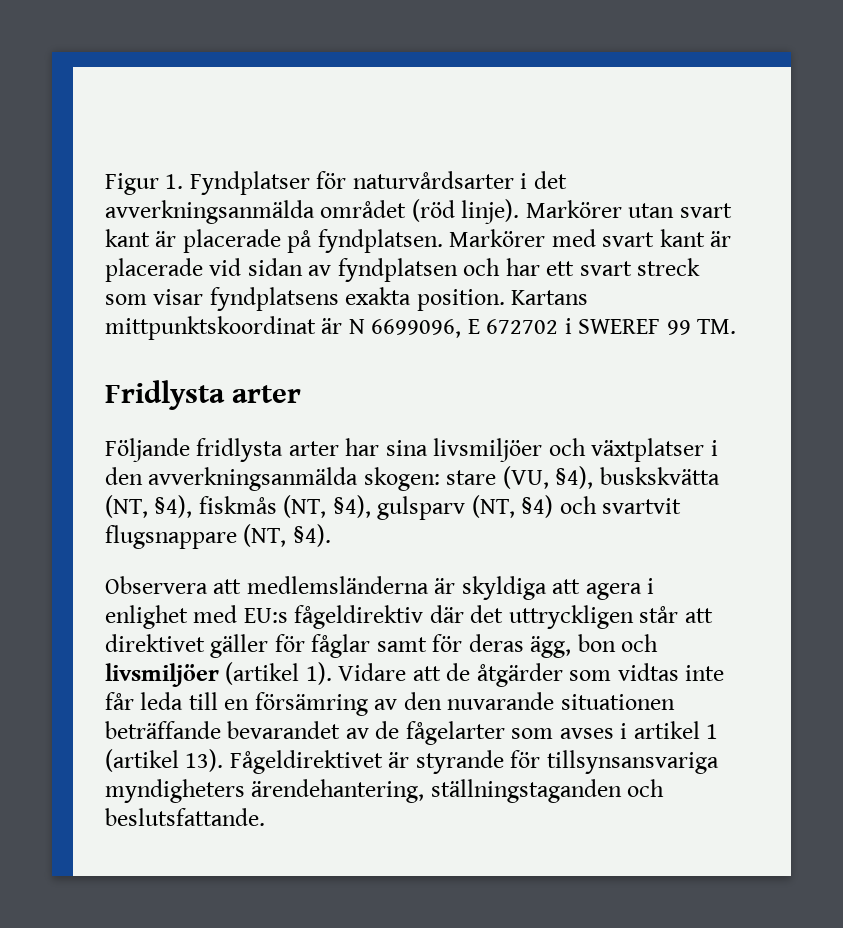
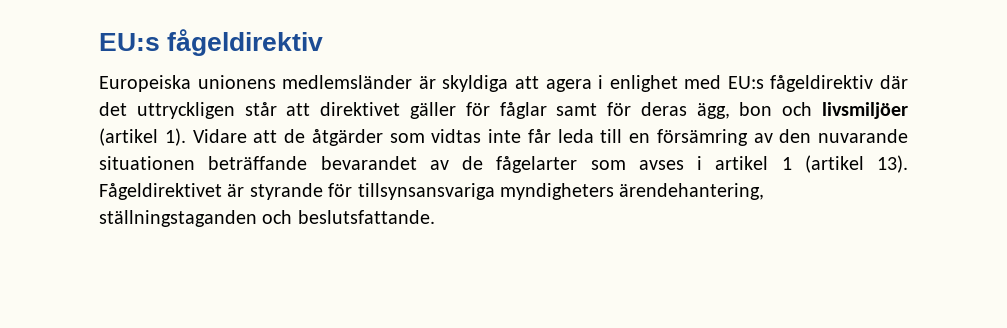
[105,171,567,195] [105,199,732,224] [105,229,732,253] [105,258,701,282] [105,287,589,311] [105,316,737,340] [105,380,302,410] [105,438,718,462] [105,466,720,491] [105,495,682,520] [105,524,331,549] [105,576,429,594] Figur 1. Fyndplatser för naturvårdsarter i det avverkningsanmälda området (röd linje). Markörer utan svart kant är placerade på fyndplatsen. Markörer med svart kant är placerade vid sidan av fyndplatsen och har ett svart streck som visar fyndplatsens exakta position. Kartans mittpunktskoordinat är N 6699096, E 672702 i SWEREF 99 TM. // Fridlysta arter // Följande fridlysta arter har sina livsmiljöer och växtplatser i den avverkningsanmälda skogen: stare (VU, §4), buskskvätta (NT, §4), fiskmås (NT, §4), gulsparv (NT, §4) och svartvit flugsnappare (NT, §4). // Observera att medlemsländerna -> [99,29,324,56] [99,75,413,92] EU:s fågeldirektiv // Europeiska unionens medlemsländer

